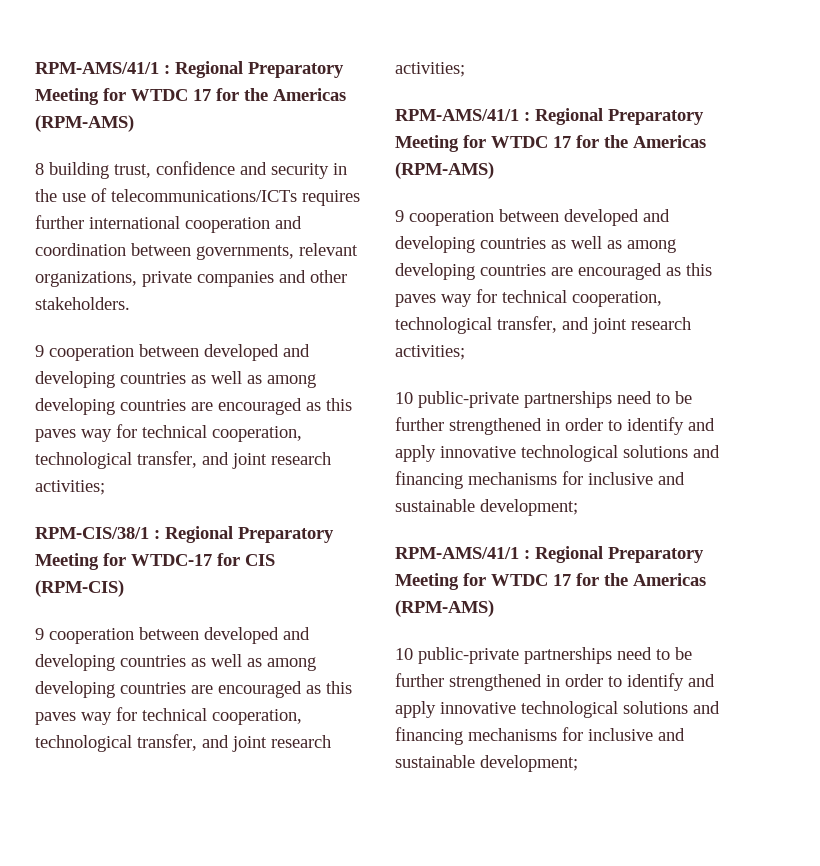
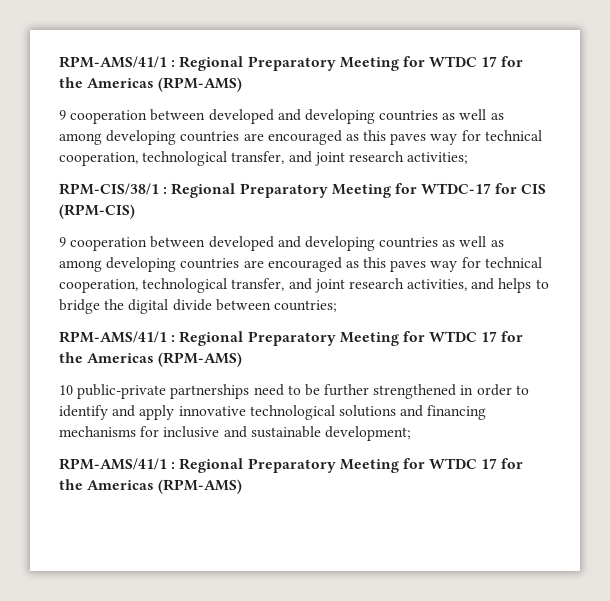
[35,161,347,179] [35,188,360,206] [35,215,302,233] [35,243,358,260] [35,270,347,287] [35,297,130,310] // 8 building trust, confidence and security in the use of telecommunications/ICTs requires further international cooperation and coordination between governments, relevant organizations, private companies and other stakeholders. -> (243, 84) none
[395,62,465,77] activities; -> [407,278,549,293] [59,299,337,314] activities, and helps to bridge the digital divide between countries;
[395,209,670,226] [395,236,676,253] [395,263,712,280] [395,289,662,307] [395,316,691,334] [395,345,465,360] // 9 cooperation between developed and developing countries as well as among developing countries are encouraged as this paves way for technical cooperation, technological transfer, and joint research activities; -> (243, 359) none
[395,647,692,664] [395,673,715,691] [395,701,720,718] [395,727,685,745] [395,755,578,772] // 10 public-private partnerships need to be further strengthened in order to identify and apply innovative technological solutions and financing mechanisms for inclusive and sustainable development; -> (243, 486) none

